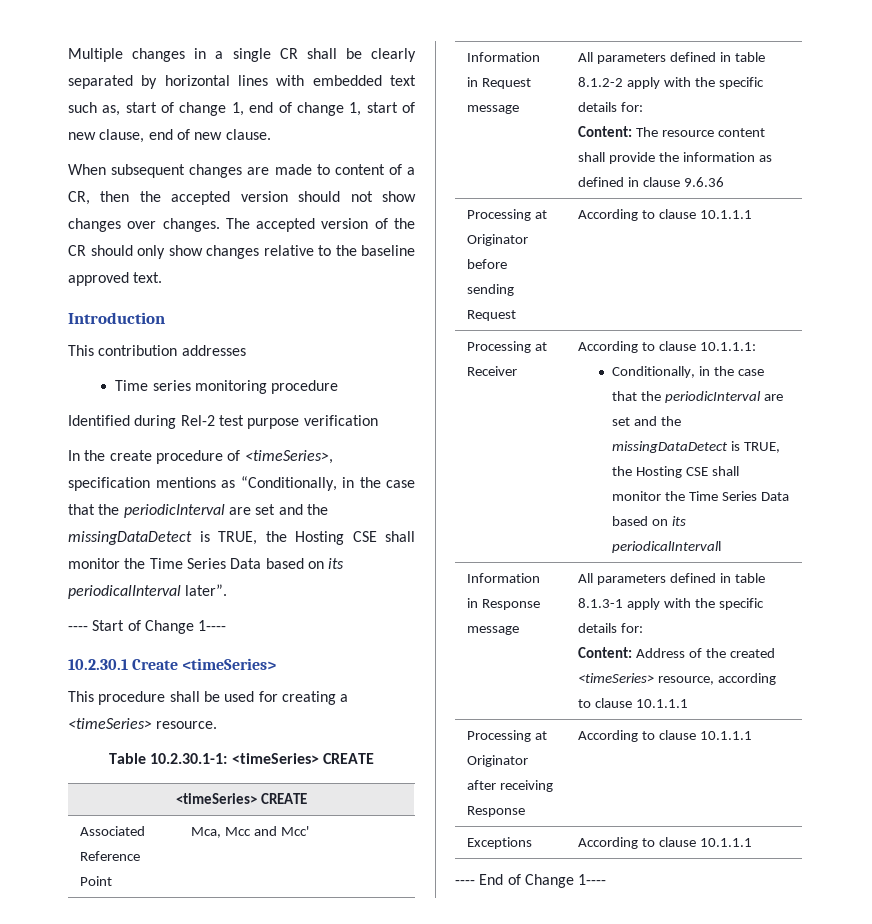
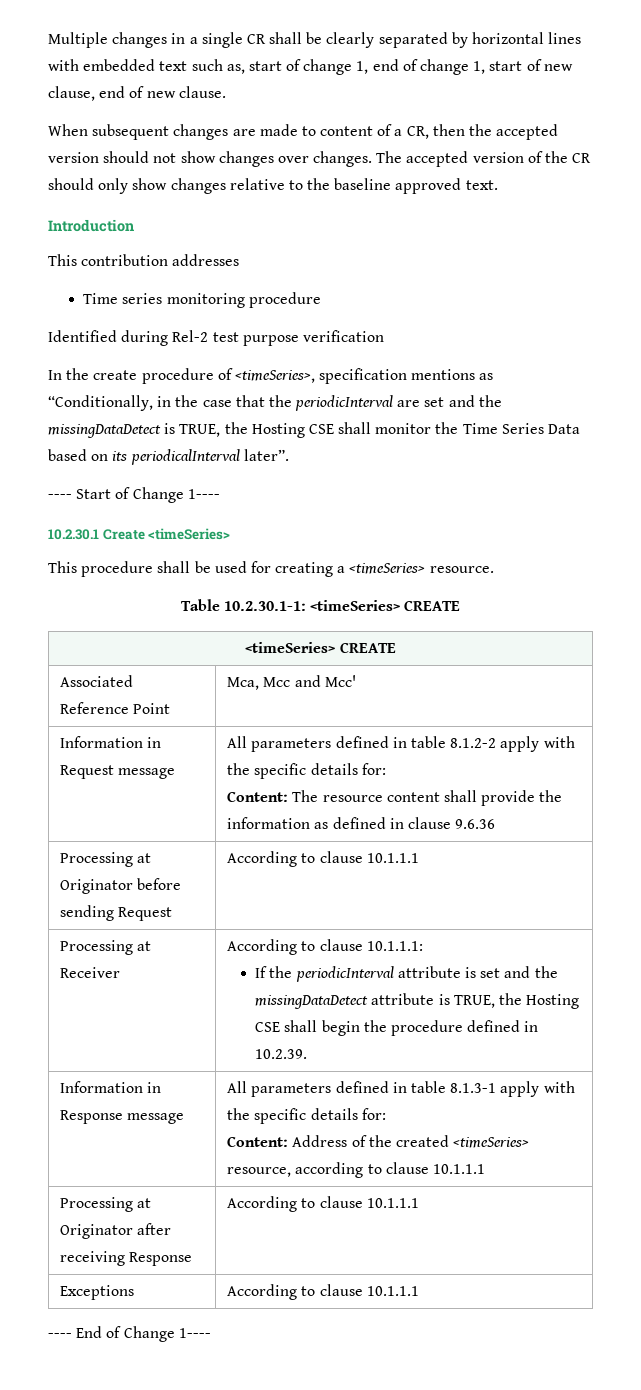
[612,366,764,378] [612,391,783,403] [612,416,681,426] [612,441,780,453] [612,466,739,478] [612,491,789,501] [612,516,686,526] [612,541,722,553] Conditionally, in the case that the periodicInterval are set and the missingDataDetect is TRUE, the Hosting CSE shall monitor the Time Series Data based on its periodicalIntervall -> [255,966,558,982] [255,993,580,1009] [255,1020,539,1036] [255,1049,308,1059] If the periodicInterval attribute is set and the missingDataDetect attribute is TRUE, the Hosting CSE shall begin the procedure defined in 10.2.39.

